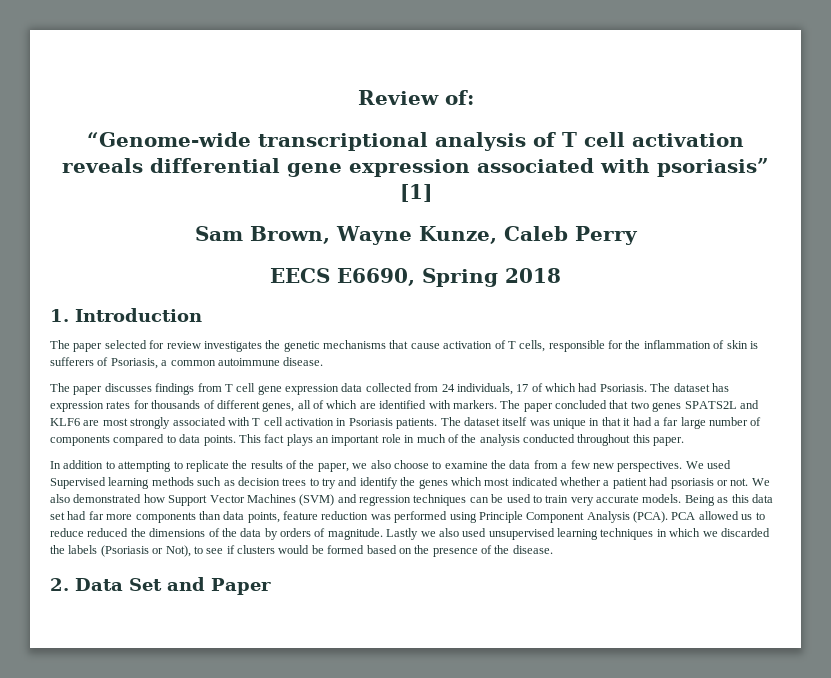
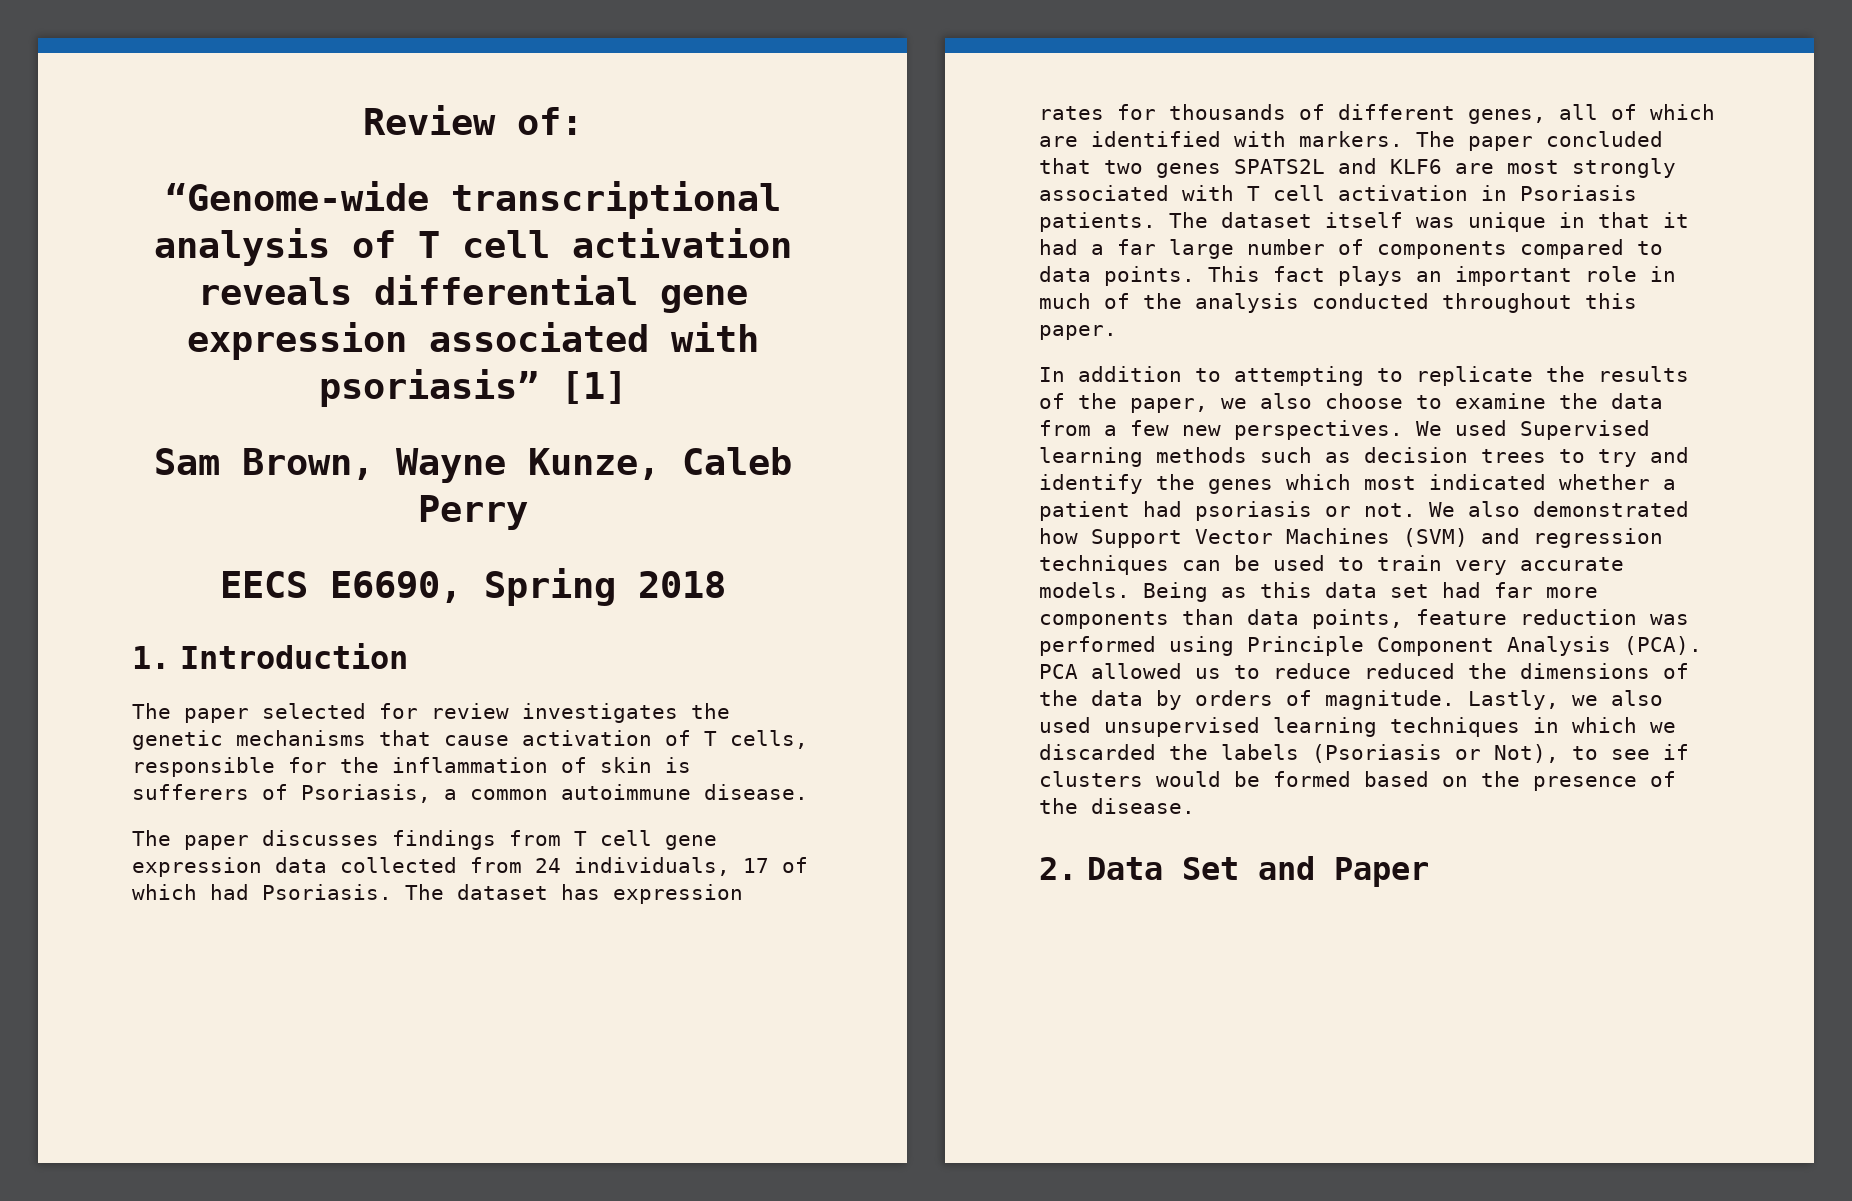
[386,528,419,540] Lastly -> [1468,690,1559,710] Lastly,

